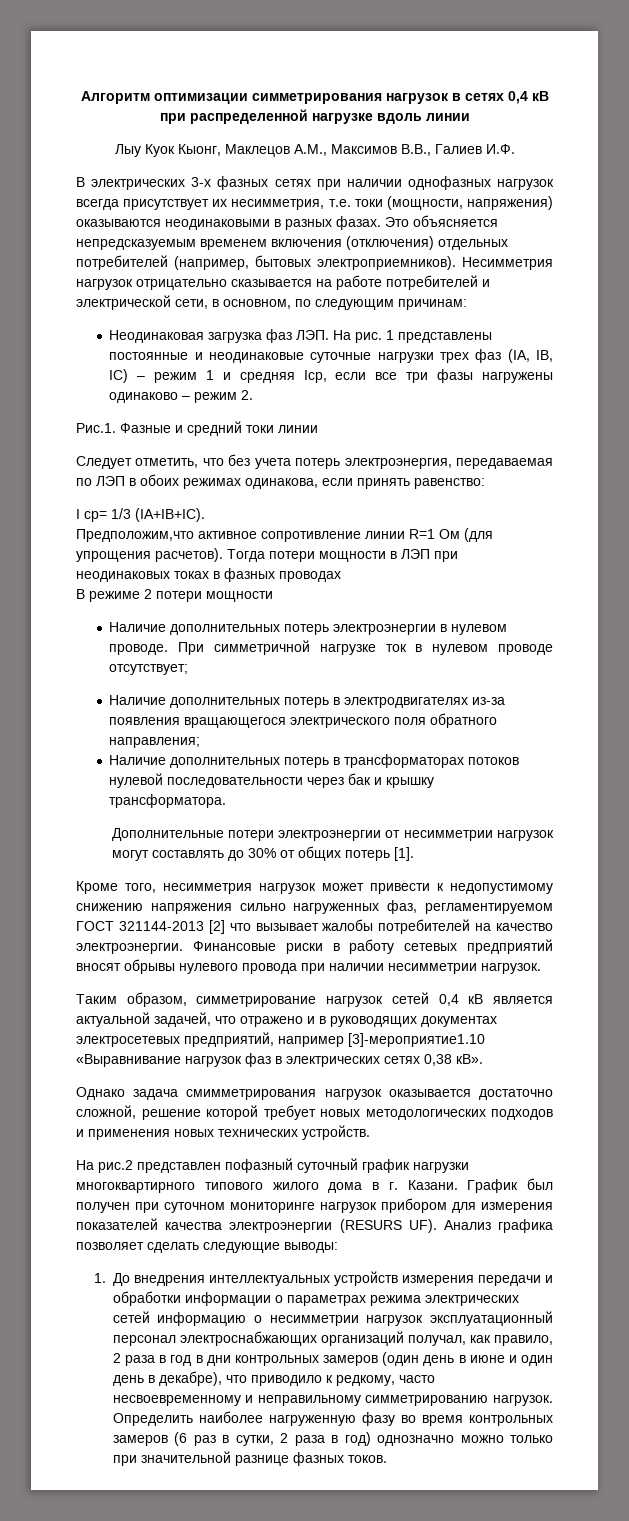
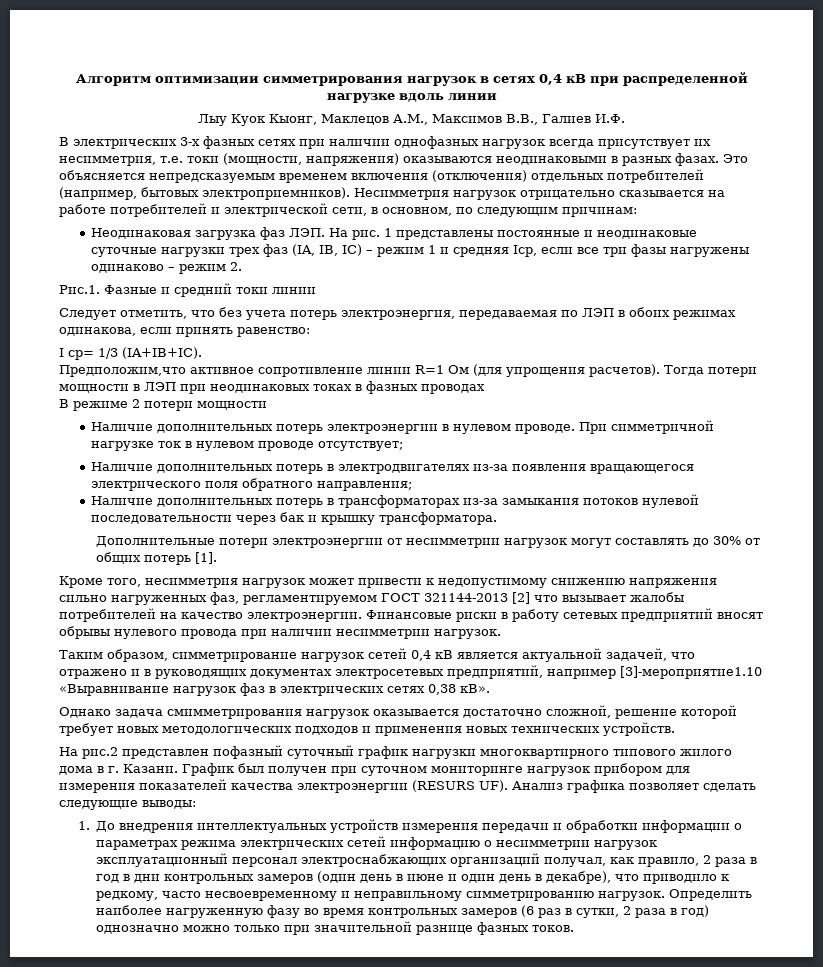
(465, 761) none -> [463,498,580,505] из-за замыкания

